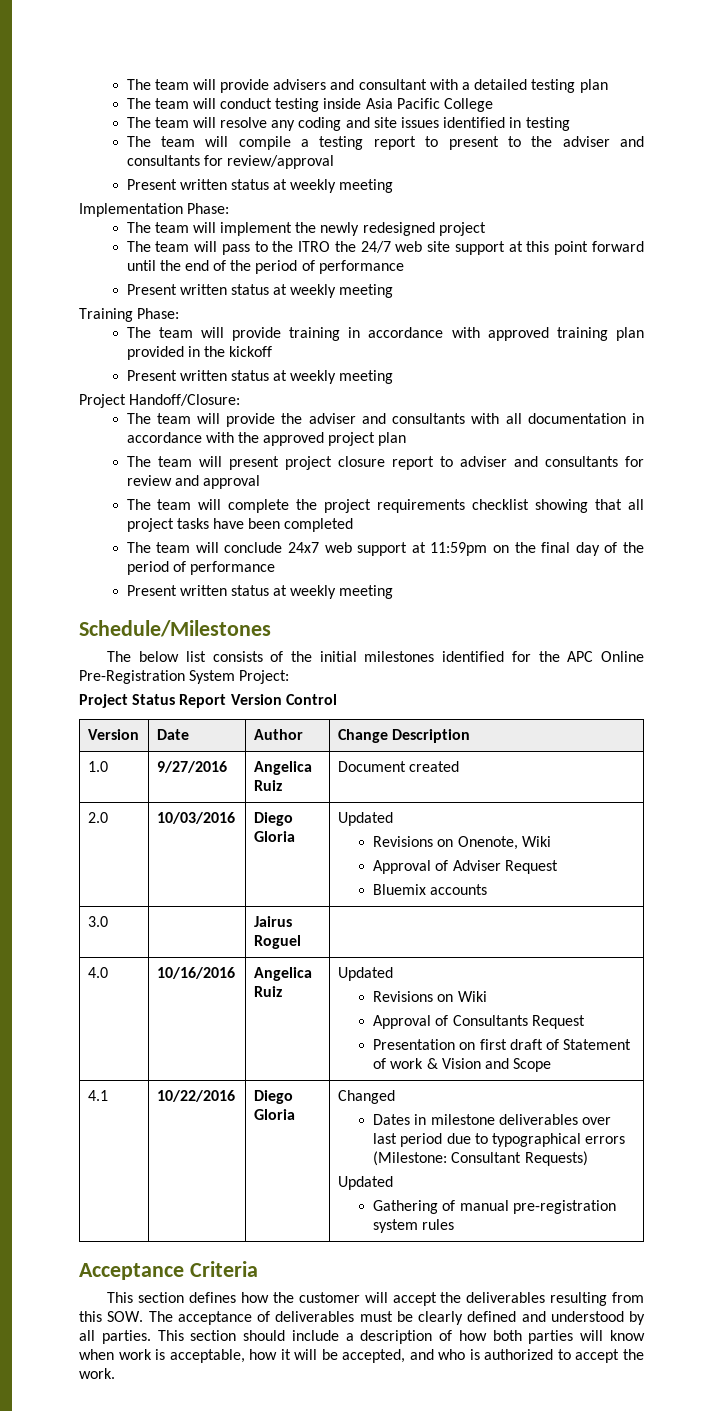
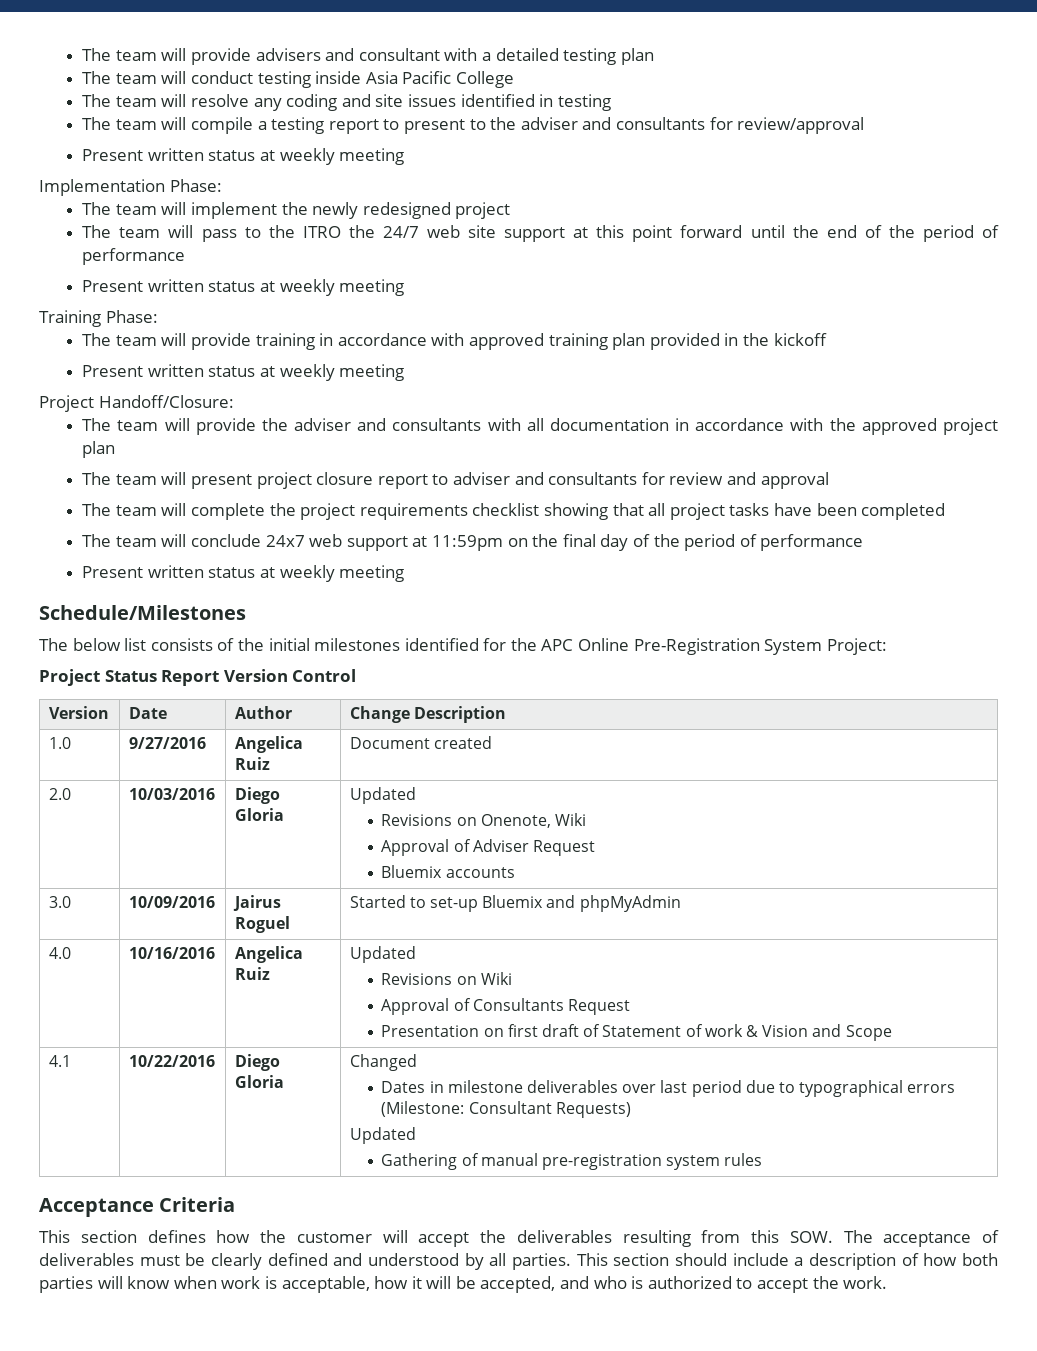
(108, 921) none -> [128,896,215,908] 10/09/2016
(301, 942) none -> [349,895,681,912] Started to set-up Bluemix and phpMyAdmin

